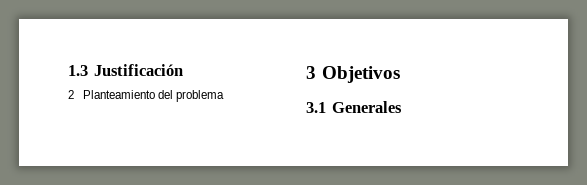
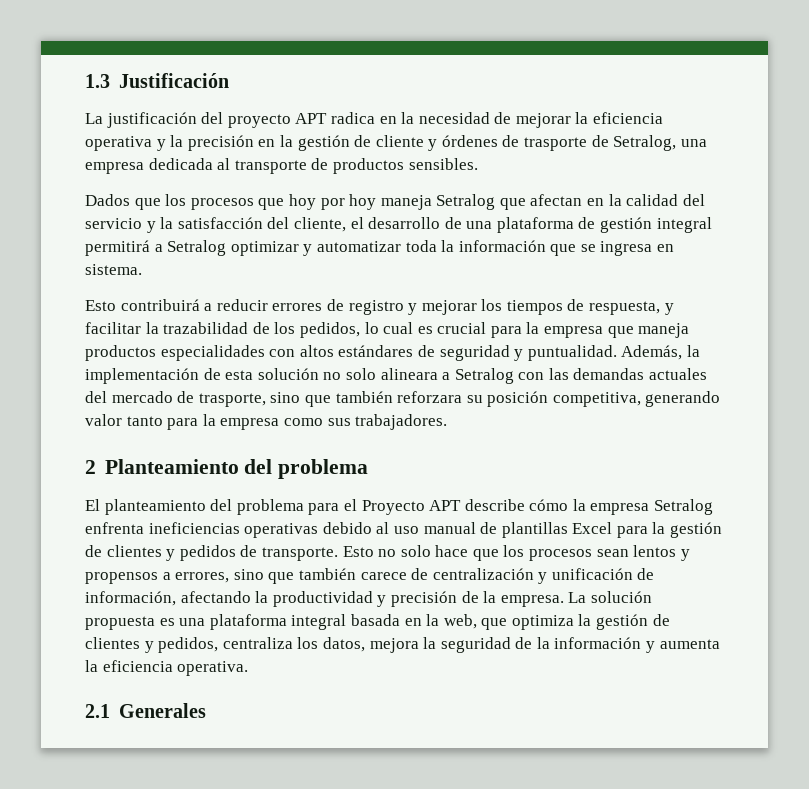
[68,90,225,102] [306,66,400,83] [306,102,326,113] 2 Planteamiento del problema // 3 Objetivos // 3.1 -> [85,112,664,128] [85,135,707,151] [85,158,478,174] [85,194,705,210] [85,217,712,233] [85,240,675,256] [85,264,142,275] [85,299,674,315] [85,322,690,338] [85,345,700,361] [85,368,708,384] [85,391,721,407] [85,414,448,430] [85,459,369,479] [85,499,714,515] [85,522,723,538] [85,545,690,561] [85,568,655,584] [85,591,652,607] [85,614,670,630] [85,637,720,653] [85,660,249,676] [85,704,110,718] La justificación del proyecto APT radica en la necesidad de mejorar la eficiencia operativa y la precisión en la gestión de cliente y órdenes de trasporte de Setralog, una empresa dedicada al transporte de productos sensibles. // Dados que los procesos que hoy por hoy maneja Setralog que afectan en la calidad del servicio y la satisfacción del cliente, el desarrollo de una plataforma de gestión integral permitirá a Setralog optimizar y automatizar toda la información que se ingresa en sistema. // Esto contribuirá a reducir errores de registro y mejorar los tiempos de respuesta, y facilitar la trazabilidad de los pedidos, lo cual es crucial para la empresa que maneja productos especialidades con altos estándares de seguridad y puntualidad. Además, la implementación de esta solución no solo alineara a Setralog con las demandas actuales del mercado de trasporte, sino que también reforzara su posición competitiva, generando valor tanto para la empresa como sus trabajadores. // 2 Planteamiento del problema // El planteamiento del problema para el Proyecto APT describe cómo la empresa Setralog enfrenta ineficiencias operativas debido al uso manual de plantillas Excel para la gestión de clientes y pedidos de transporte. Esto no solo hace que los procesos sean lentos y propensos a errores, sino que también carece de centralización y unificación de información, afectando la productividad y precisión de la empresa. La solución propuesta es una plataforma integral basada en la web, que optimiza la gestión de clientes y pedidos, centraliza los datos, mejora la seguridad de la información y aumenta la eficiencia operativa. // 2.1

